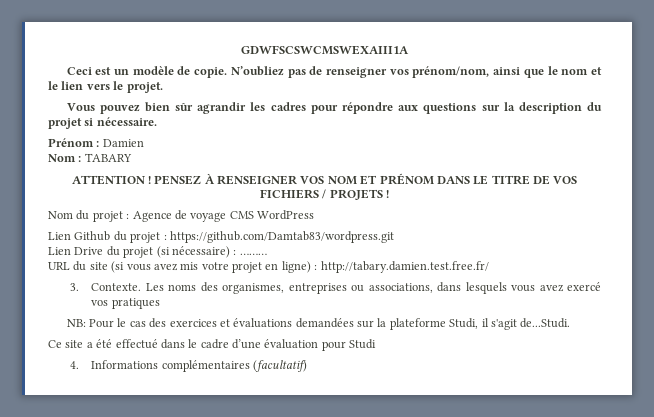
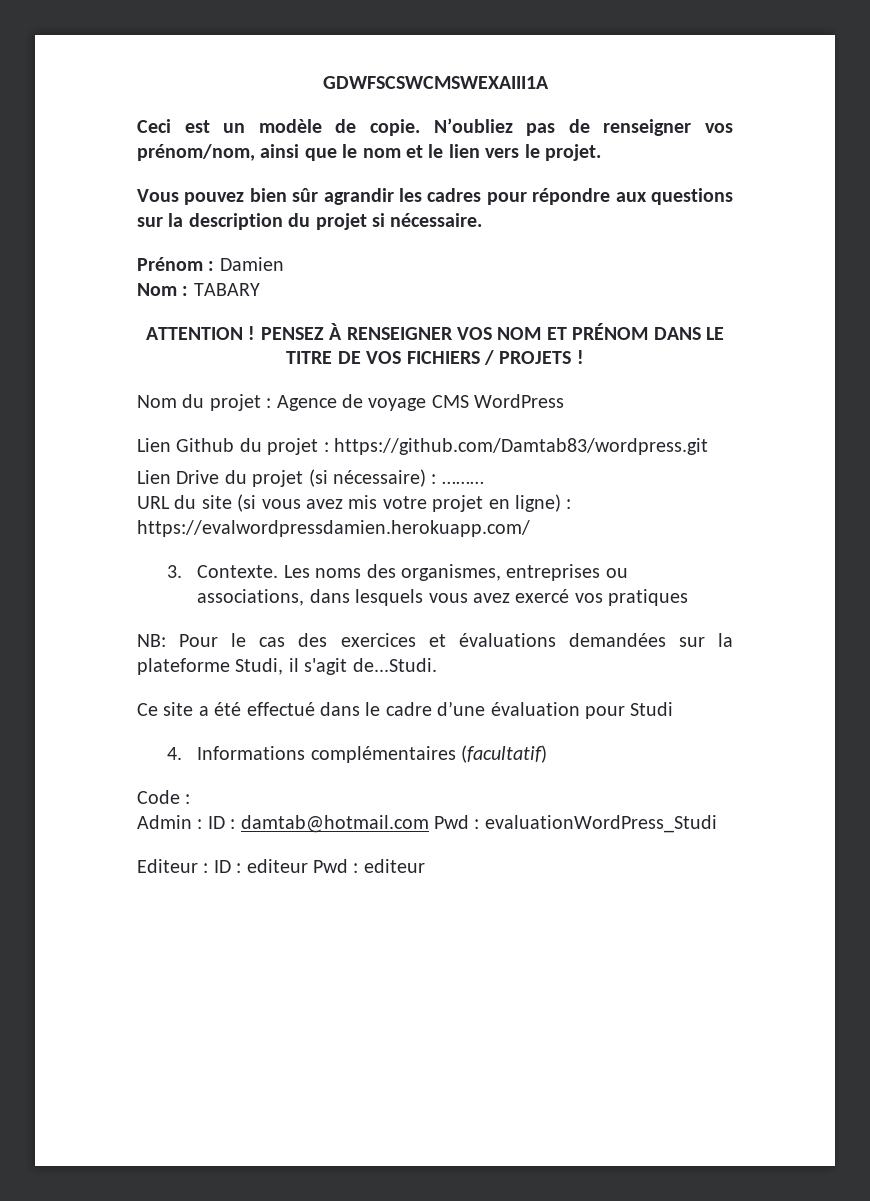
[320,261,489,273] http://tabary.damien.test.free.fr/ -> [137,520,530,537] https://evalwordpressdamien.herokuapp.com/
(308, 366) none -> [137,790,191,804] [137,815,717,833] [137,859,425,873] // Code : // Admin : ID : damtab@hotmail.com Pwd : evaluationWordPress_Studi // Editeur : ID : editeur Pwd : editeur

